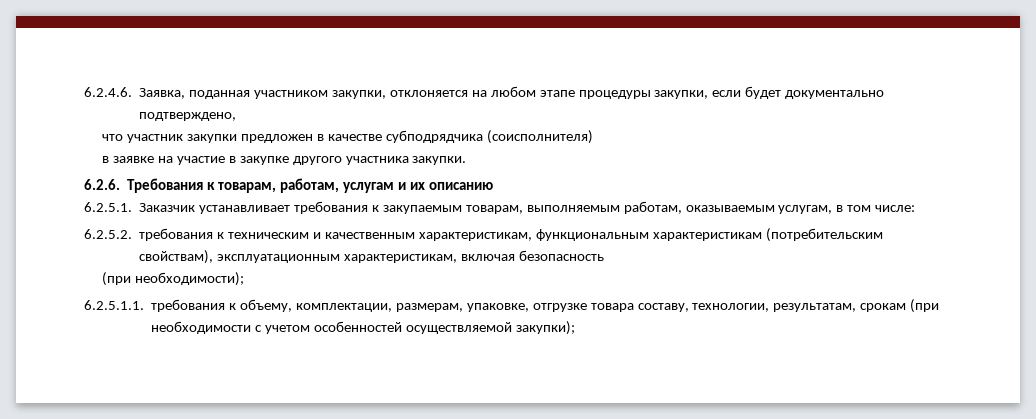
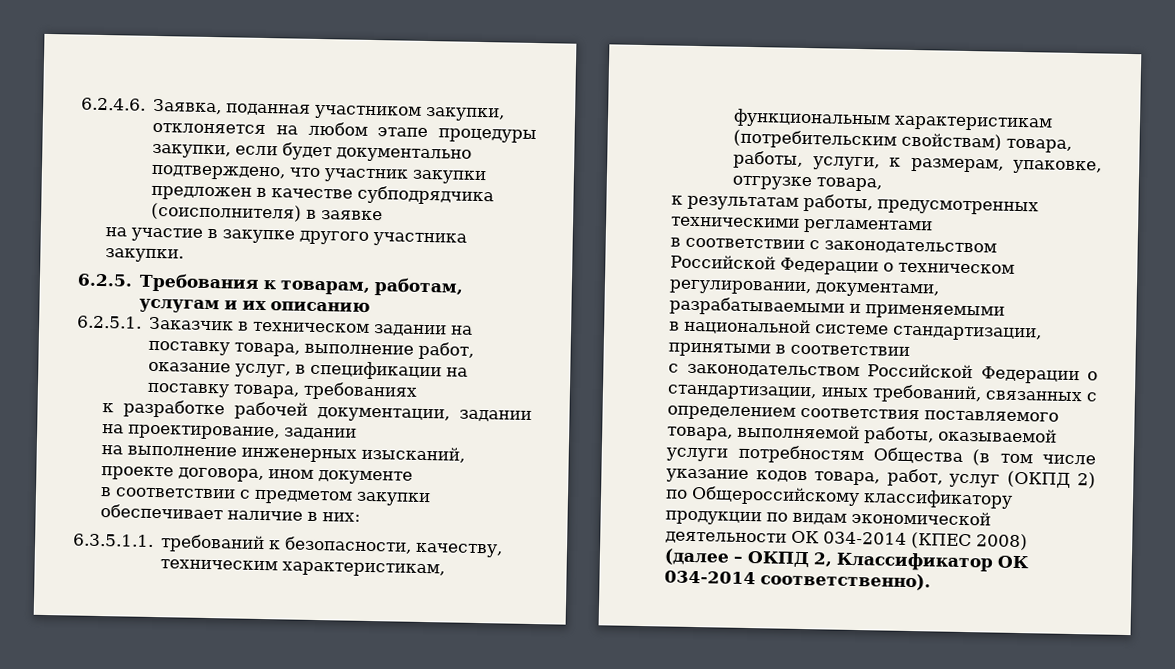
(237, 116) // -> (287, 172) none
(593, 137) // -> (303, 212) none
(155, 159) none -> (384, 215) //
[84,179,120,190] 6.2.6. -> [77,273,133,287] 6.2.5.
[199,201,916,214] [84,228,883,242] [139,250,604,264] [102,272,245,286] [84,299,940,313] [151,321,575,335] устанавливает требования к закупаемым товарам, выполняемым работам, оказываемым услугам, в том числе: // 6.2.5.2. требования к техническим и качественным характеристикам, функциональным характеристикам (потребительским свойствам), эксплуатационным характеристикам, включая безопасность // (при необходимости); // 6.2.5.1.1. требования к объему, комплектации, размерам, упаковке, отгрузке товара составу, технологии, результатам, срокам (при необходимости с учетом особенностей осуществляемой закупки); -> [238,321,474,337] [148,340,475,360] [148,360,469,381] [147,381,419,401] [102,399,532,423] [102,424,358,441] [101,445,466,463] [101,466,414,485] [100,487,432,507] [100,504,362,522] [73,533,504,558] [160,559,446,578] [733,108,1054,132] [733,129,1073,153] [733,150,1102,175] [732,175,883,192] [671,193,1040,216] [671,216,934,235] [670,237,998,255] [670,254,1016,276] [669,279,940,298] [669,296,1006,320] [669,317,1043,342] [668,342,911,358] [668,363,1098,385] [667,384,1098,404] [667,405,1060,422] [667,423,1058,445] [666,444,1096,466] [666,468,1096,489] [665,485,1014,509] [665,509,992,526] [665,530,1029,551] [664,548,1030,572] [664,570,932,591] в техническом задании на поставку товара, выполнение работ, оказание услуг, в спецификации на поставку товара, требованиях // к разработке рабочей документации, задании на проектирование, задании // на выполнение инженерных изысканий, проекте договора, ином документе // в соответствии с предметом закупки обеспечивает наличие в них: // 6.3.5.1.1. требований к безопасности, качеству, техническим характеристикам, функциональным характеристикам (потребительским свойствам) товара, работы, услуги, к размерам, упаковке, отгрузке товара, // к результатам работы, предусмотренных техническими регламентами // в соответствии с законодательством Российской Федерации о техническом регулировании, документами, разрабатываемыми и применяемыми // в национальной системе стандартизации, принятыми в соответствии // с законодательством Российской Федерации о стандартизации, иных требований, связанных с определением соответствия поставляемого товара, выполняемой работы, оказываемой услуги потребностям Общества (в том числе указание кодов товара, работ, услуг (ОКПД 2) по Общероссийскому классификатору продукции по видам экономической деятельности ОК 034-2014 (КПЕС 2008) (далее – ОКПД 2, Классификатор ОК 034-2014 соответственно).

